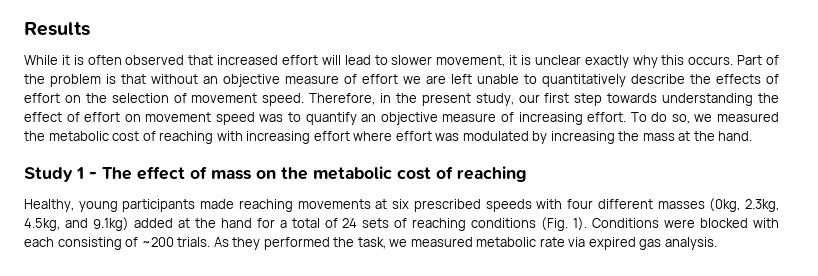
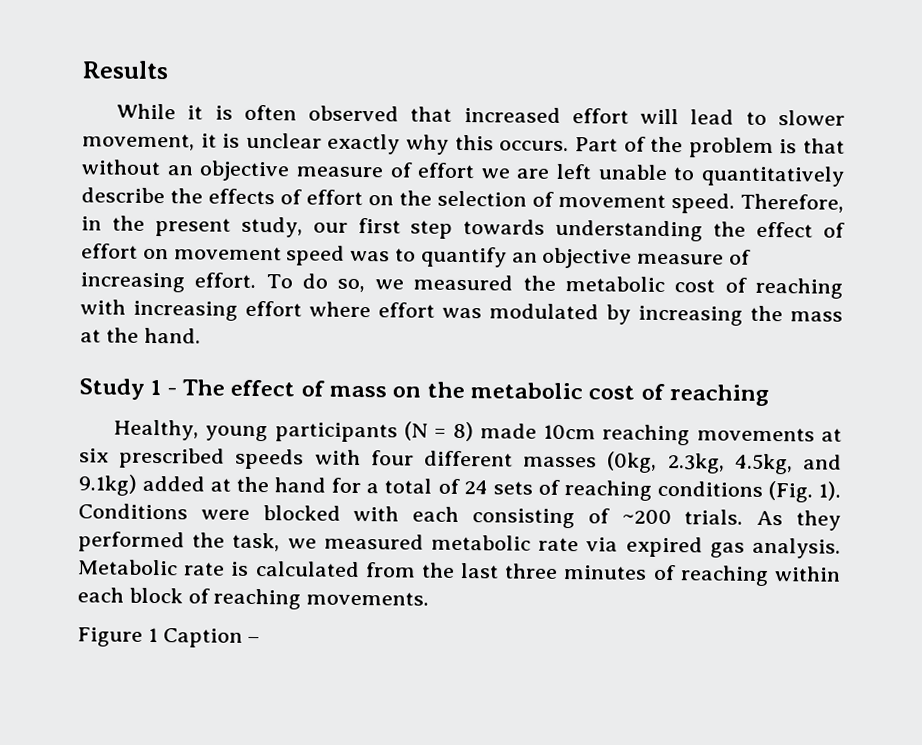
[200,199,235,209] made -> [403,421,597,442] (N = 8) made 10cm
(717, 243) none -> [78,559,841,587] [77,587,430,610] [77,627,261,648] Metabolic rate is calculated from the last three minutes of reaching within each block of reaching movements. // Figure 1 Caption –

